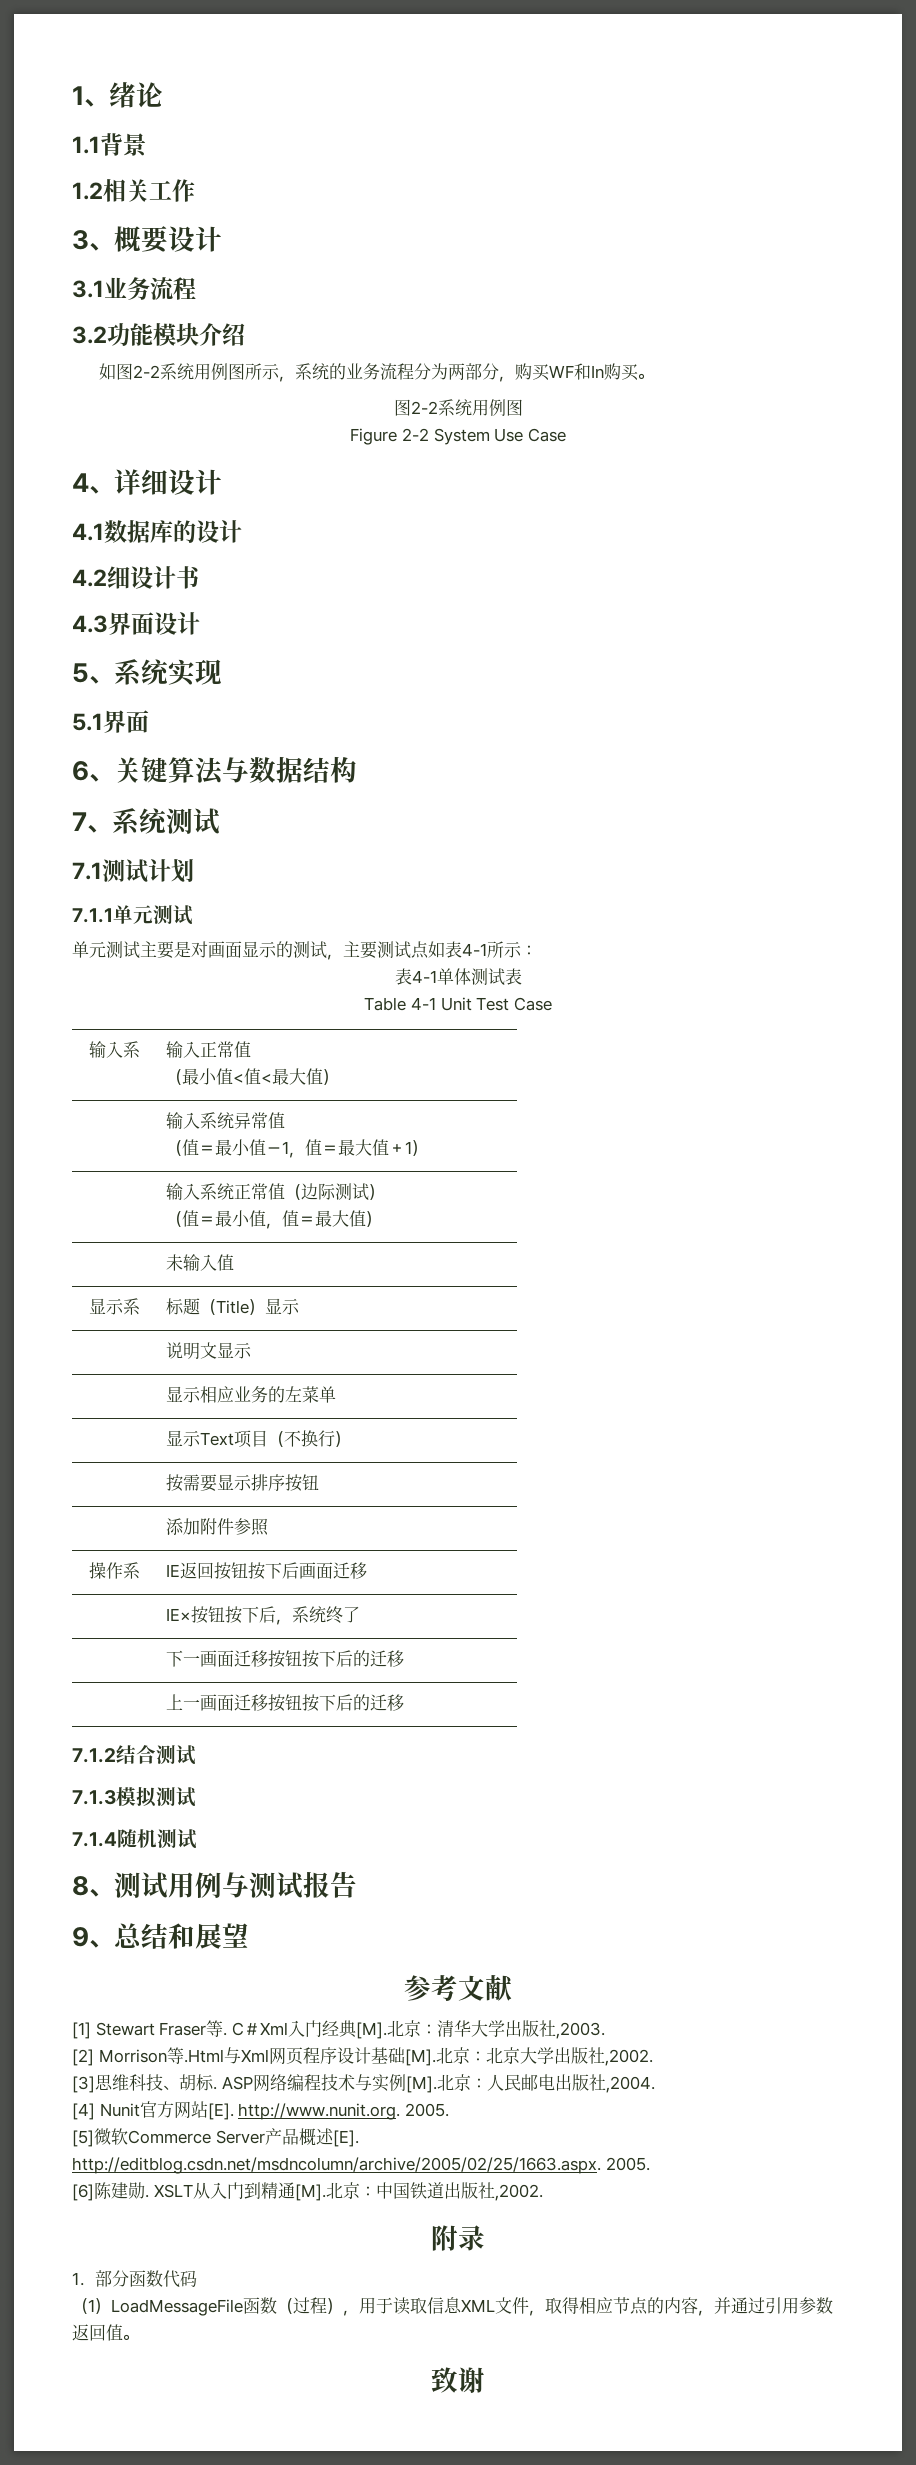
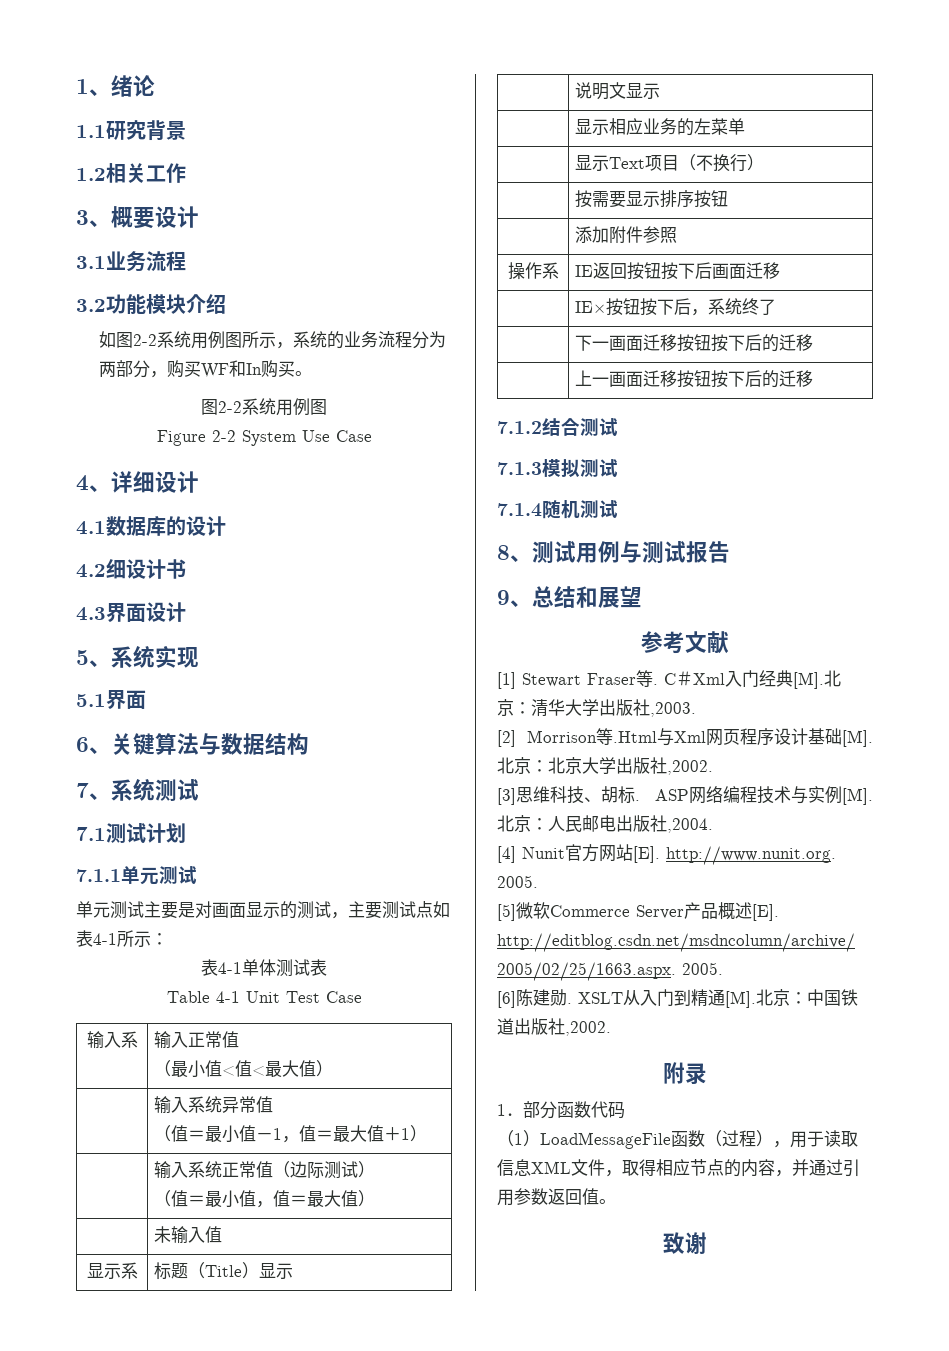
(100, 145) none -> [106,120,146,140] 研究

